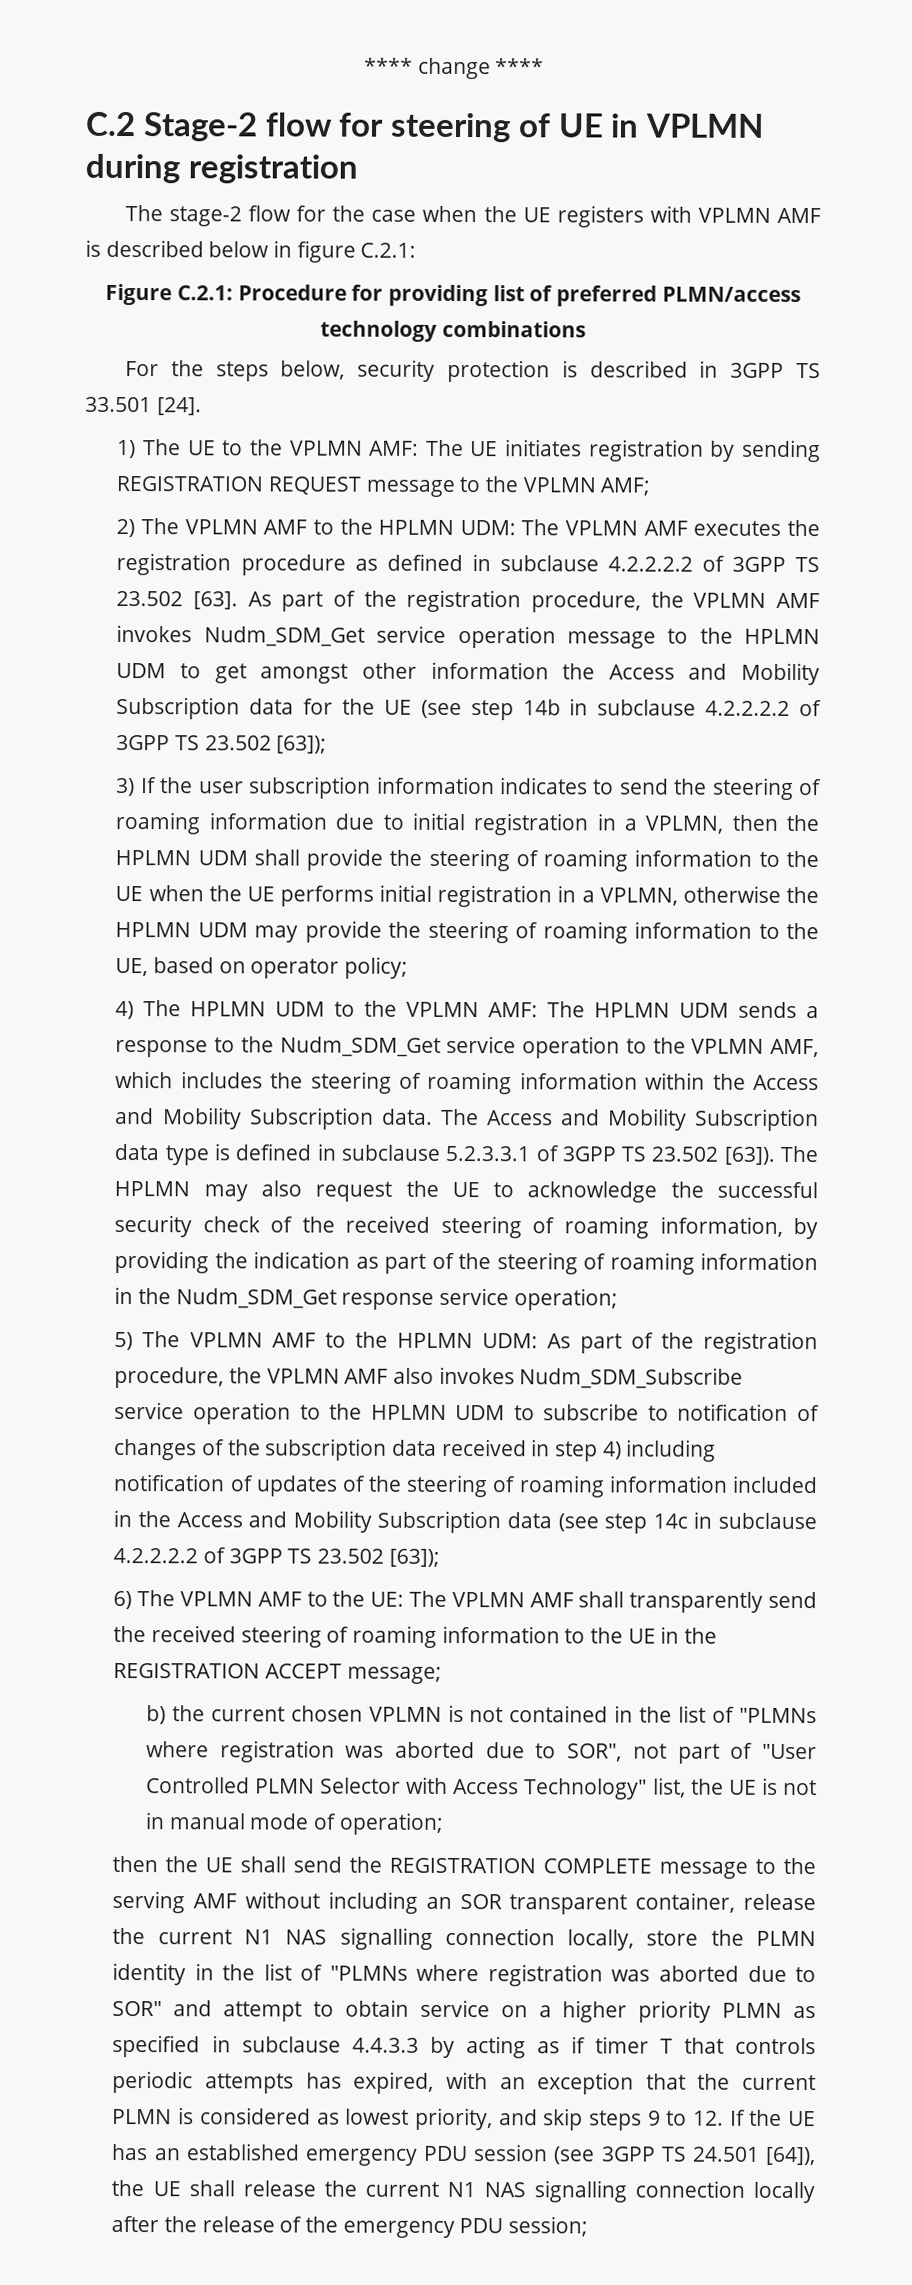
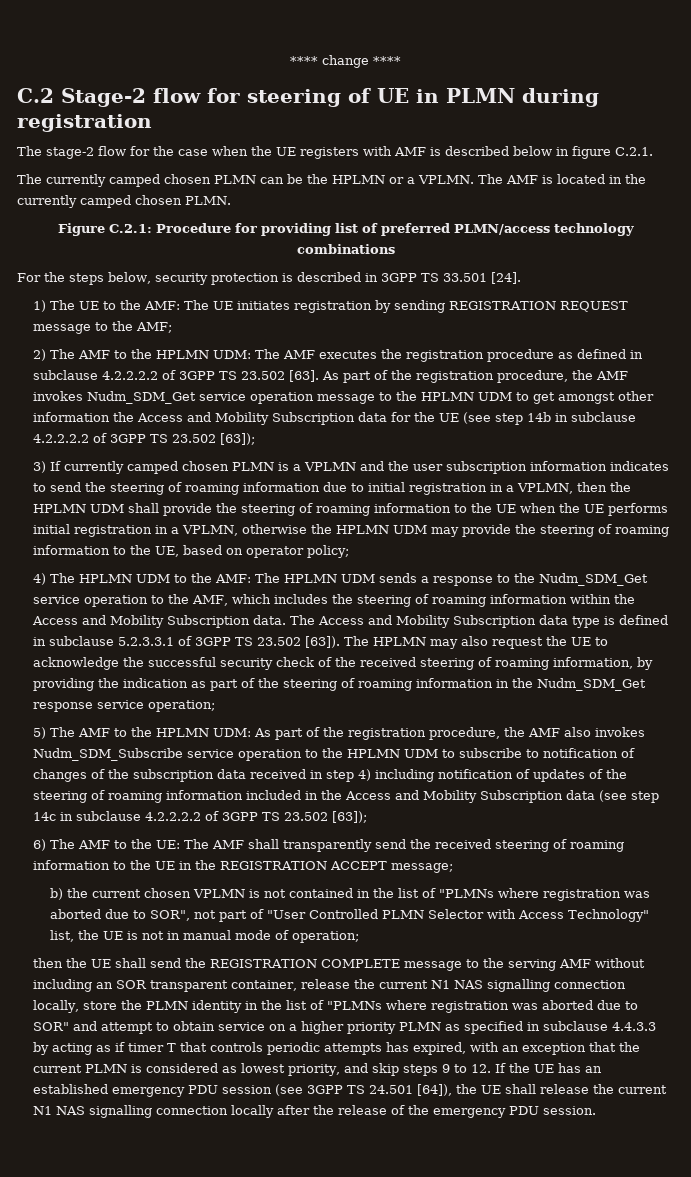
[645,113,765,138] VPLMN -> [446,88,515,103] PLMN
[697,207,771,223] VPLMN -> (392, 151) none
[360,242,417,258] C.2.1: -> [615,147,653,156] [17,174,646,187] [17,195,231,208] C.2.1. // The currently camped chosen PLMN can be the HPLMN or a VPLMN. The AMF is located in the currently camped chosen PLMN.
[289,440,363,456] VPLMN -> (142, 305) none
[522,477,596,493] VPLMN -> (134, 326) none
[184,519,258,535] VPLMN -> (76, 354) none
[565,520,639,536] VPLMN -> (281, 354) none
[693,592,767,608] VPLMN -> (594, 375) none
(157, 785) none -> [64,461,385,474] currently camped chosen PLMN is a VPLMN and
[406,1001,480,1018] VPLMN -> (213, 578) none
[691,1038,765,1054] VPLMN -> (190, 599) none
[189,1332,263,1348] VPLMN -> (76, 732) none
[266,1368,340,1384] VPLMN -> (526, 732) none
[180,1591,254,1607] VPLMN -> (76, 844) none
[451,1591,525,1608] VPLMN -> (210, 844) none
[508,2216,589,2237] session; -> [543,1106,597,1115] session.

